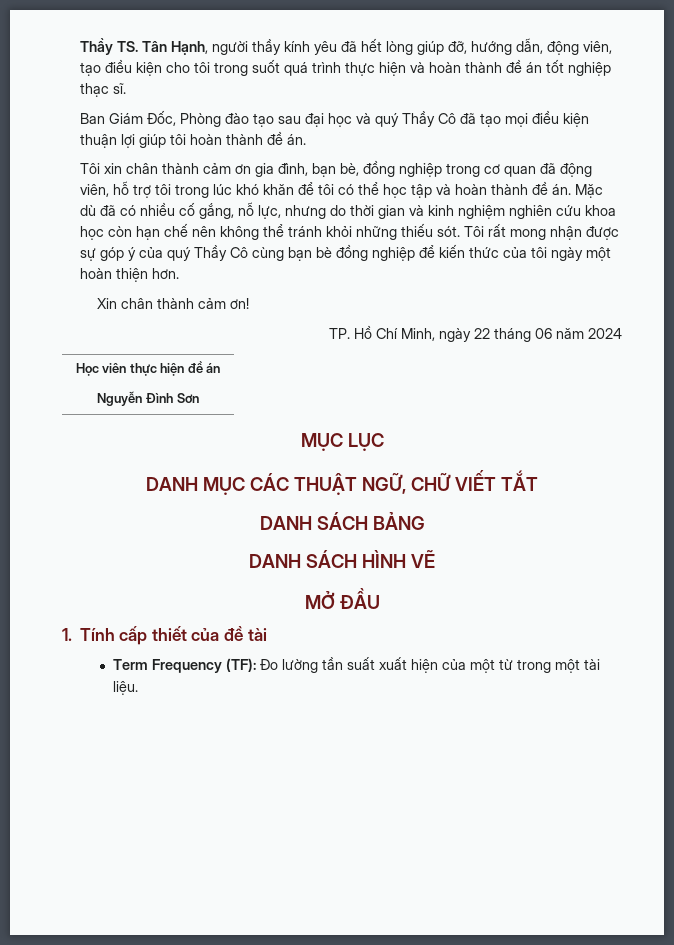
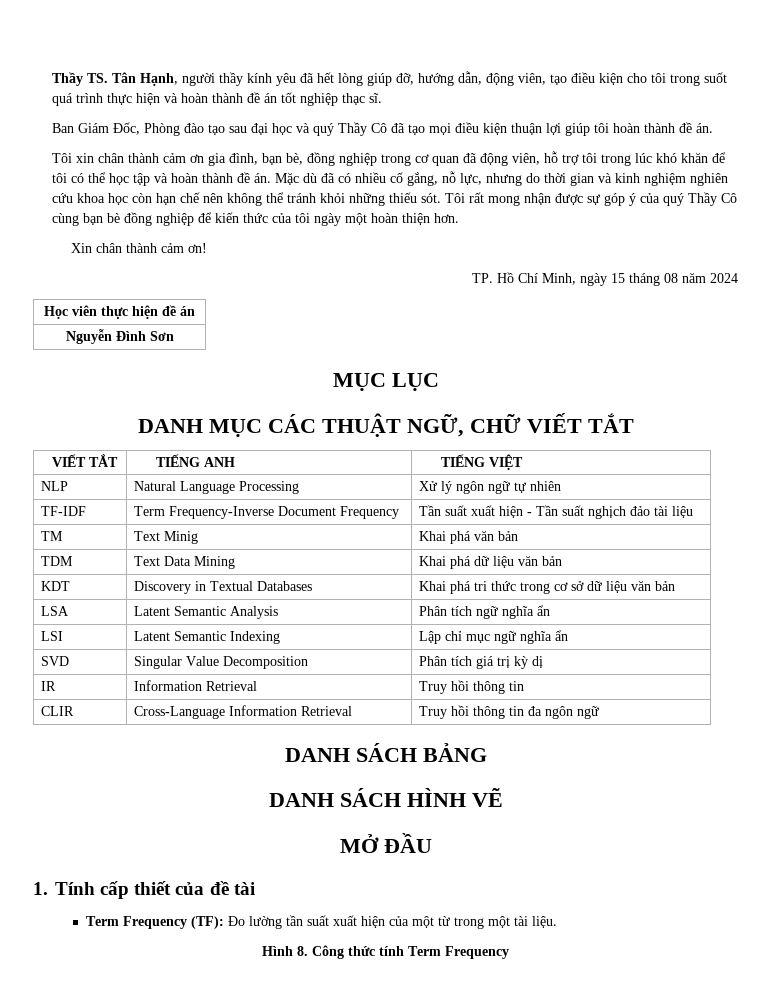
[474,328,552,342] 22 tháng 06 -> [611,273,678,286] 15 tháng 08
(538, 480) none -> [52,454,119,467] [156,454,236,467] [441,454,524,470] [40,481,68,491] [133,481,299,494] [418,481,561,494] [40,506,86,516] [133,506,399,519] [418,505,693,519] [40,531,63,541] [133,531,198,544] [418,530,518,544] [40,556,73,566] [133,556,235,569] [418,555,562,569] [40,581,70,591] [133,581,312,594] [418,580,675,594] [40,606,69,616] [133,606,278,619] [418,605,550,619] [40,631,63,641] [133,631,280,644] [418,630,568,644] [40,656,69,666] [133,656,308,669] [418,656,543,669] [40,681,56,691] [133,680,257,691] [418,680,524,694] [40,706,74,716] [133,705,352,719] [418,705,599,719] // VIẾT TẮT | TIẾNG ANH | TIẾNG VIỆT // NLP | Natural Language Processing | Xử lý ngôn ngữ tự nhiên // TF-IDF | Term Frequency-Inverse Document Frequency | Tần suất xuất hiện - Tần suất nghịch đảo tài liệu // TM | Text Minig | Khai phá văn bản // TDM | Text Data Mining | Khai phá dữ liệu văn bản // KDT | Discovery in Textual Databases | Khai phá tri thức trong cơ sở dữ liệu văn bản // LSA | Latent Semantic Analysis | Phân tích ngữ nghĩa ẩn // LSI | Latent Semantic Indexing | Lập chỉ mục ngữ nghĩa ẩn // SVD | Singular Value Decomposition | Phân tích giá trị kỳ dị // IR | Information Retrieval | Truy hồi thông tin // CLIR | Cross-Language Information Retrieval | Truy hồi thông tin đa ngôn ngữ
(139, 688) none -> [262,945,509,959] // Hình 8. Công thức tính Term Frequency

